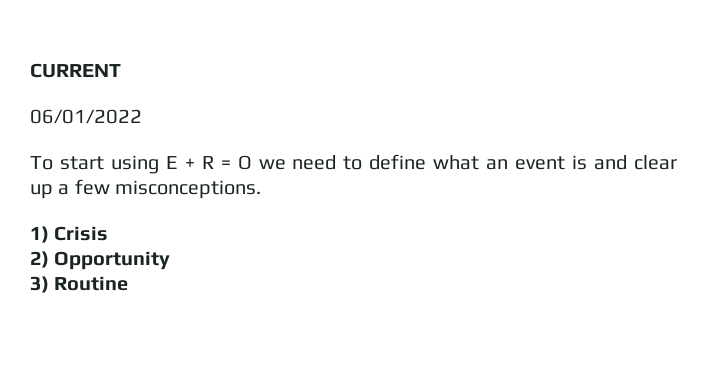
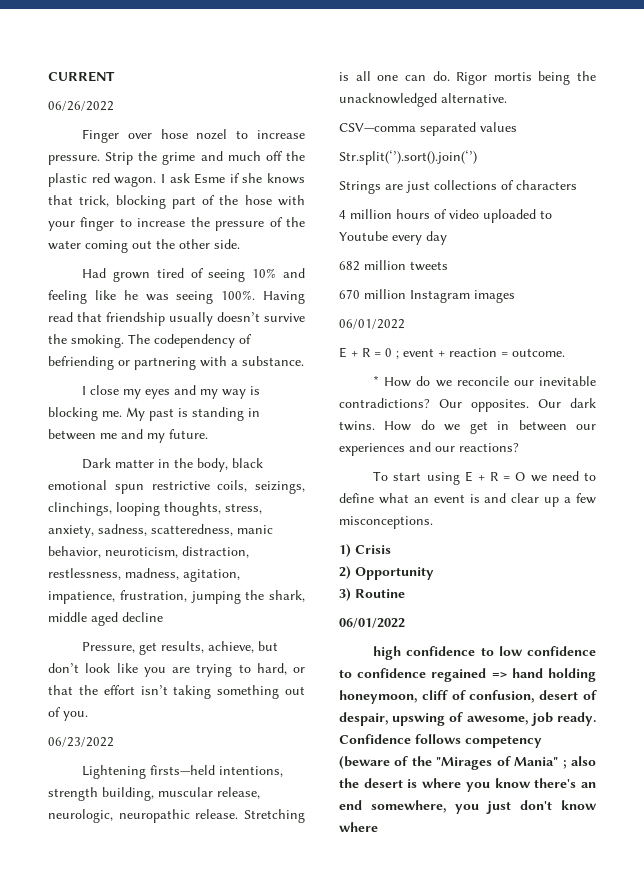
[30,109,142,124] 06/01/2022 -> [48,101,114,111] [82,129,305,143] [48,151,305,165] [48,173,305,187] [48,195,305,209] [48,217,305,231] [48,239,240,253] [82,268,305,282] [48,290,305,304] [48,312,305,326] [48,334,252,348] [48,356,304,370] [82,385,261,399] [48,407,260,421] [48,429,208,443] [82,458,264,472] [48,480,305,494] [48,502,262,516] [48,524,273,538] [48,546,249,558] [48,568,240,582] [48,590,305,604] [48,612,163,626] [82,641,279,655] [48,663,305,677] [48,685,305,699] [48,707,88,721] [48,737,114,747] [82,765,284,779] [48,787,260,801] [48,809,305,823] [339,71,596,85] [339,93,507,107] [339,122,517,136] [339,150,477,165] [339,180,577,194] [339,209,552,223] [339,231,447,245] [339,260,448,271] [339,289,515,303] [339,319,405,329] [339,347,565,359] [373,375,596,387] [339,398,596,412] [339,420,596,434] [339,442,519,456] 06/26/2022 // Finger over hose nozel to increase pressure. Strip the grime and much off the plastic red wagon. I ask Esme if she knows that trick, blocking part of the hose with your finger to increase the pressure of the water coming out the other side. // Had grown tired of seeing 10% and feeling like he was seeing 100%. Having read that friendship usually doesn’t survive the smoking. The codependency of befriending or partnering with a substance. // I close my eyes and my way is blocking me. My past is standing in between me and my future. // Dark matter in the body, black emotional spun restrictive coils, seizings, clinchings, looping thoughts, stress, anxiety, sadness, scatteredness, manic behavior, neuroticism, distraction, restlessness, madness, agitation, impatience, frustration, jumping the shark, middle aged decline // Pressure, get results, achieve, but don’t look like you are trying to hard, or that the effort isn’t taking something out of you. // 06/23/2022 // Lightening firsts—held intentions, strength building, muscular release, neurologic, neuropathic release. Stretching is all one can do. Rigor mortis being the unacknowledged alternative. // CSV—comma separated values // Str.split(‘’).sort().join(‘’) // Strings are just collections of characters // 4 million hours of video uploaded to Youtube every day // 682 million tweets // 670 million Instagram images // 06/01/2022 // E + R = 0 ; event + reaction = outcome. // * How do we reconcile our inevitable contradictions? Our opposites. Our dark twins. How do we get in between our experiences and our reactions?
(129, 283) none -> [339,618,405,628] [373,646,596,660] [339,668,596,682] [339,690,597,704] [339,712,596,726] [339,734,542,748] [339,756,596,770] [339,778,596,792] [339,800,597,814] [339,822,378,832] // 06/01/2022 // high confidence to low confidence to confidence regained => hand holding honeymoon, cliff of confusion, desert of despair, upswing of awesome, job ready. Confidence follows competency (beware of the "Mirages of Mania" ; also the desert is where you know there's an end somewhere, you just don't know where

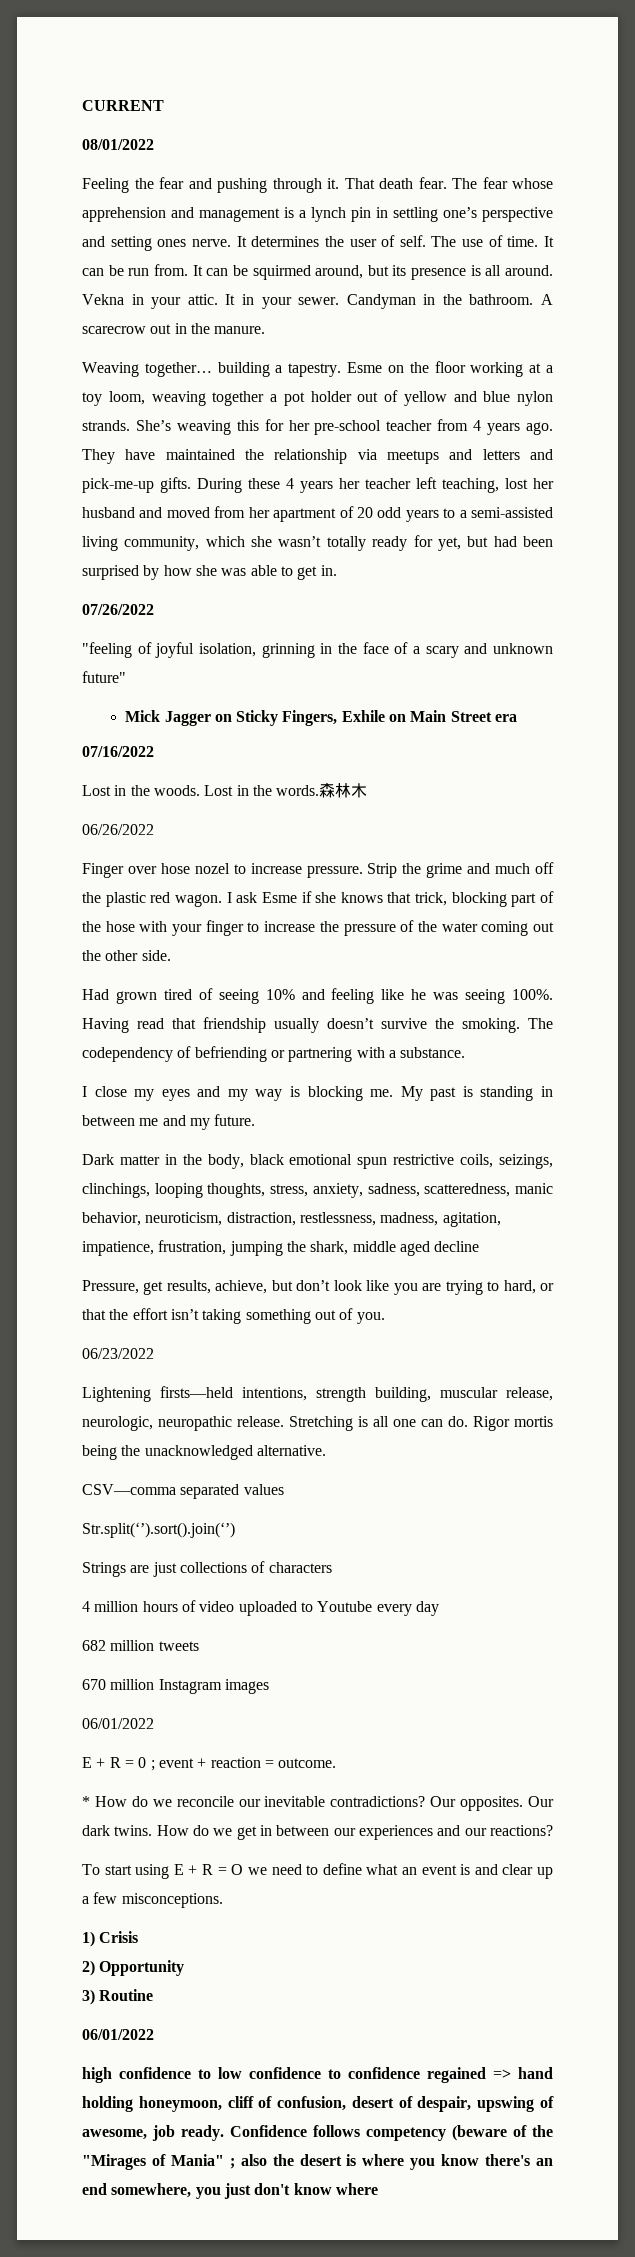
(115, 76) none -> [82,139,154,150] [82,177,553,193] [82,207,553,222] [82,235,555,251] [82,264,554,280] [82,294,553,309] [82,323,266,334] [82,361,553,377] [82,390,553,406] [82,419,554,435] [82,449,553,464] [82,477,554,493] [82,506,554,522] [82,535,554,551] [82,565,337,580] [82,604,154,615] [82,642,554,658] [82,671,126,683] [125,710,518,726] [82,746,154,757] [82,783,368,798] // 08/01/2022 // Feeling the fear and pushing through it. That death fear. The fear whose apprehension and management is a lynch pin in settling one’s perspective and setting ones nerve. It determines the user of self. The use of time. It can be run from. It can be squirmed around, but its presence is all around. Vekna in your attic. It in your sewer. Candyman in the bathroom. A scarecrow out in the manure. // Weaving together… building a tapestry. Esme on the floor working at a toy loom, weaving together a pot holder out of yellow and blue nylon strands. She’s weaving this for her pre-school teacher from 4 years ago. They have maintained the relationship via meetups and letters and pick-me-up gifts. During these 4 years her teacher left teaching, lost her husband and moved from her apartment of 20 odd years to a semi-assisted living community, which she wasn’t totally ready for yet, but had been surprised by how she was able to get in. // 07/26/2022 // "feeling of joyful isolation, grinning in the face of a scary and unknown future" // Mick Jagger on Sticky Fingers, Exhile on Main Street era // 07/16/2022 // Lost in the woods. Lost in the words.森林木

